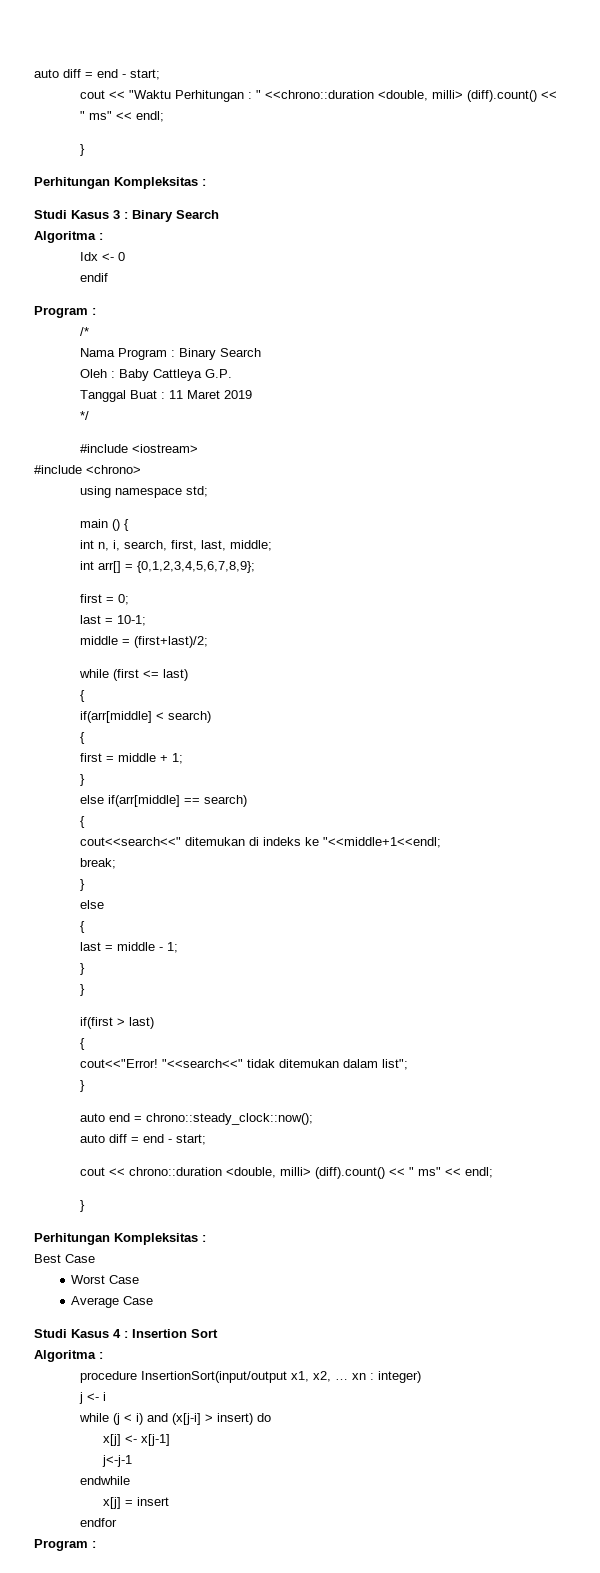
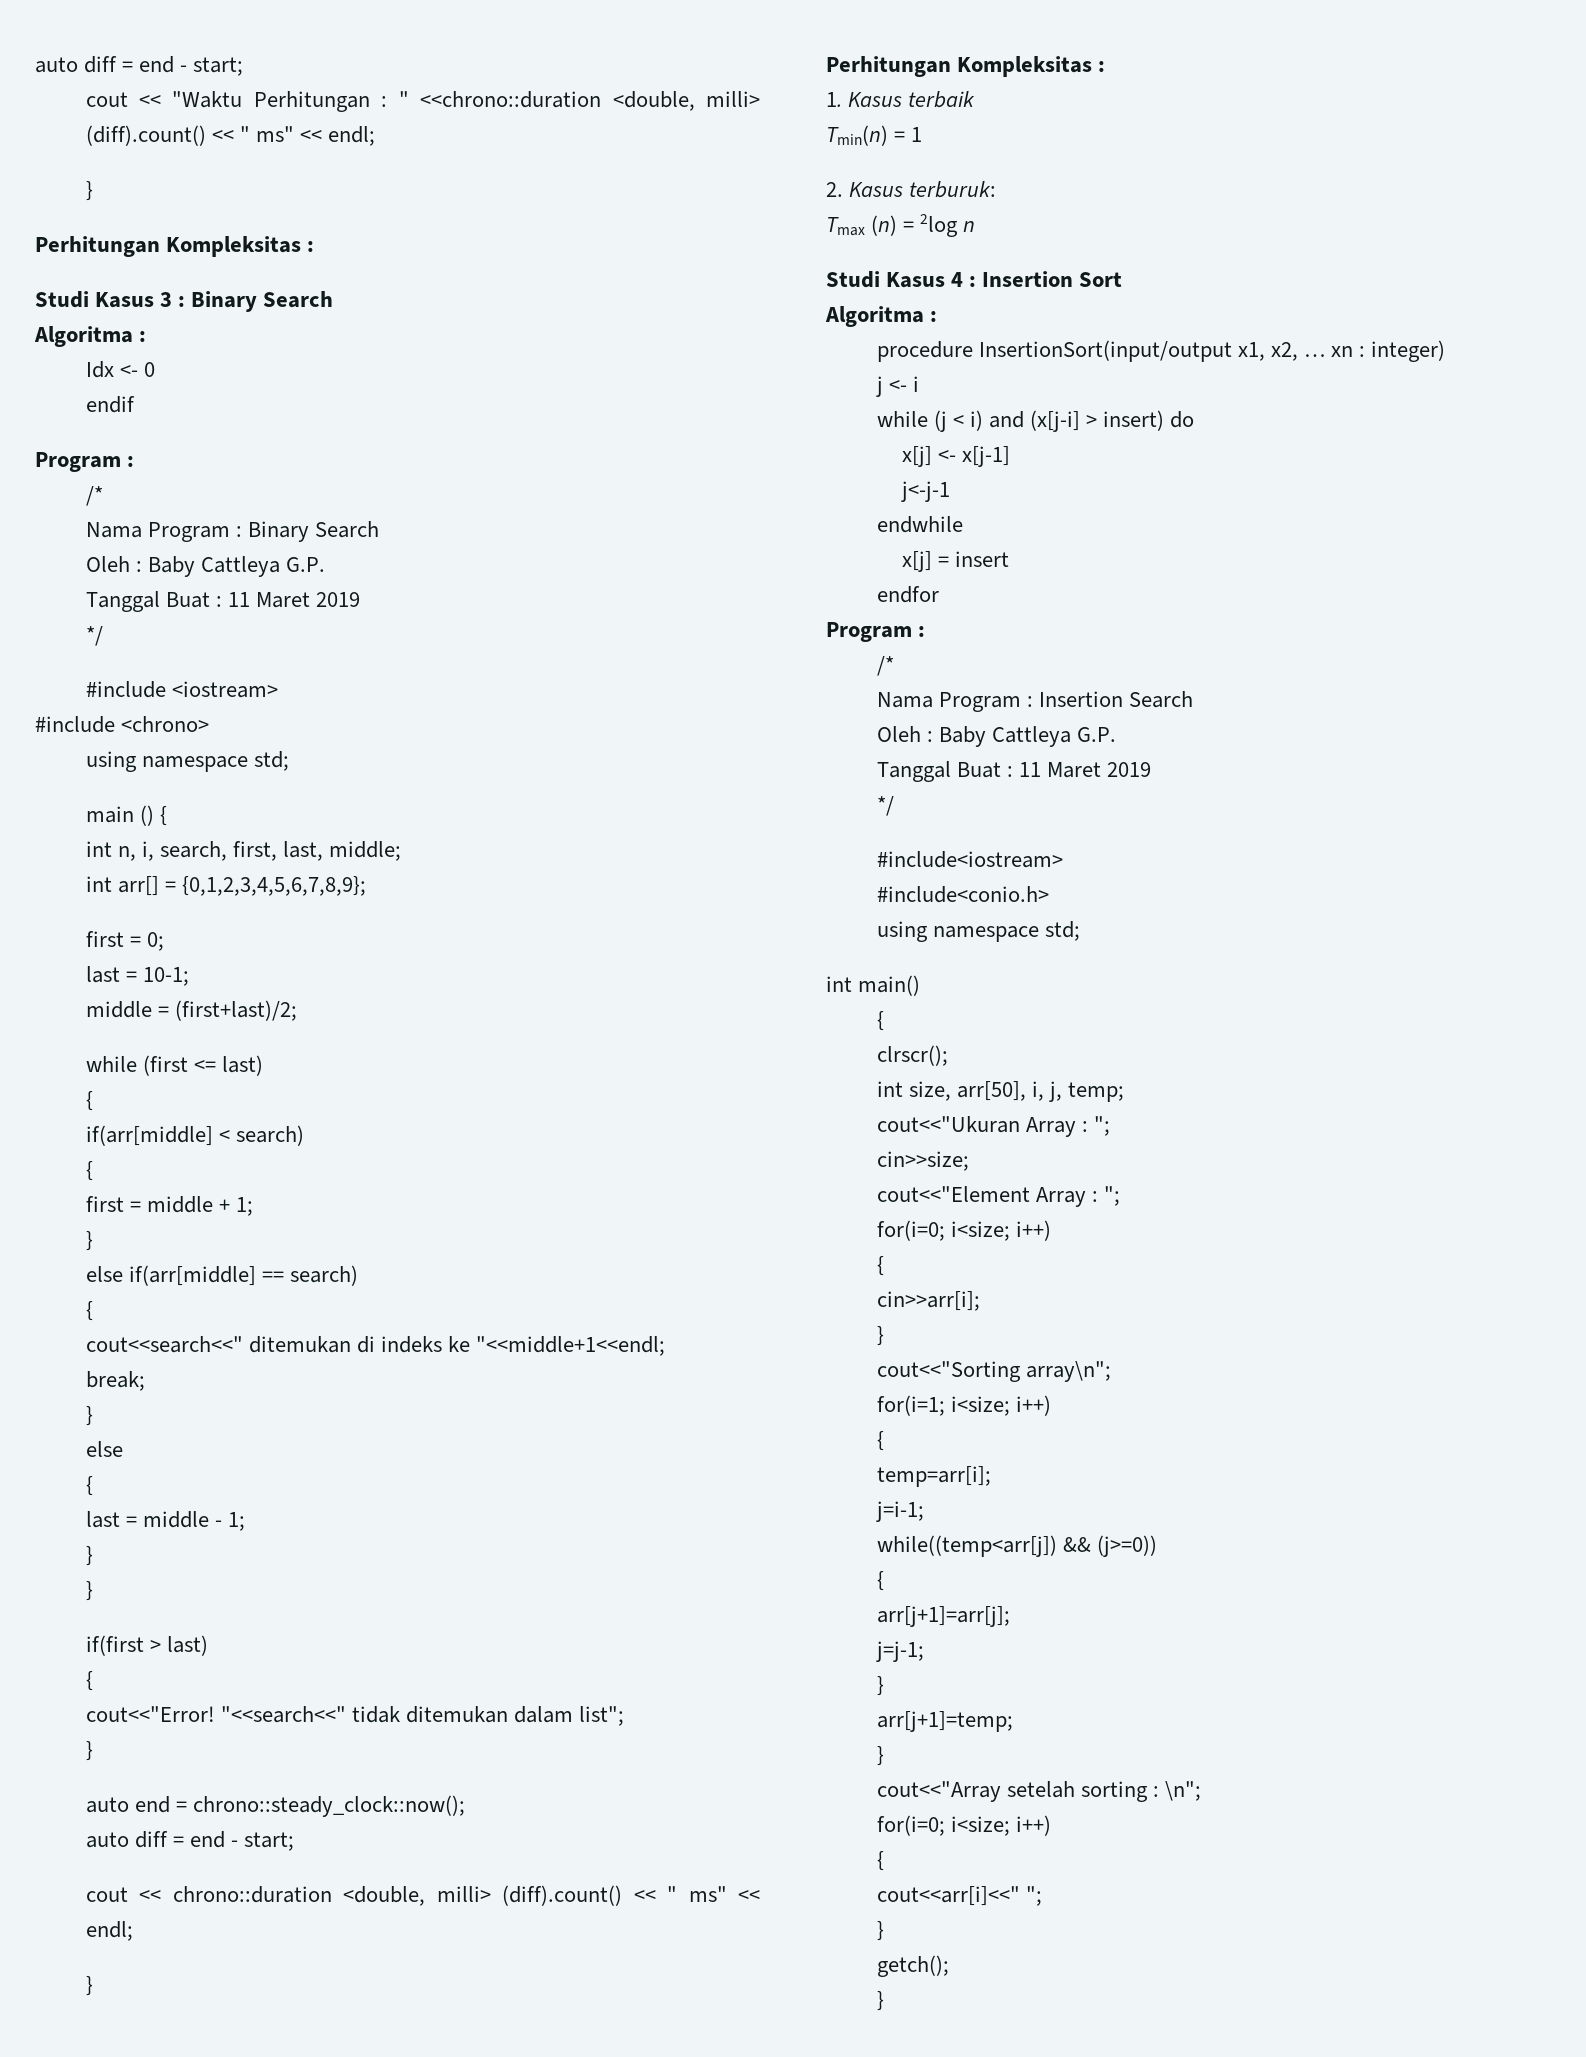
[34,1254,95,1263] [71,1275,140,1284] [71,1296,154,1308] Best Case // Worst Case // Average Case -> [826,91,976,108] [826,125,923,146] [826,181,997,198] [826,214,976,237] 1. Kasus terbaik // Tmin(n) = 1 // 2. Kasus terburuk: // Tmax (n) = 2log n
(96, 1544) none -> [876,656,894,676] [876,691,1193,712] [876,726,1116,747] [876,761,1151,782] [876,796,894,816] [876,851,1063,868] [876,886,1049,903] [876,921,1080,942] [826,975,921,996] [876,1011,884,1031] [876,1045,948,1066] [876,1081,1124,1102] [876,1116,1110,1137] [876,1151,969,1171] [876,1186,1120,1207] [876,1220,1051,1241] [876,1256,884,1276] [876,1291,980,1311] [876,1326,884,1346] [876,1361,1111,1382] [876,1395,1051,1416] [876,1431,884,1451] [876,1466,991,1487] [875,1501,924,1522] [876,1535,1157,1557] [876,1571,884,1591] [876,1606,1010,1627] [875,1641,924,1662] [876,1676,884,1696] [876,1711,1013,1732] [876,1746,884,1766] [876,1781,1201,1802] [876,1815,1051,1836] [876,1851,884,1871] [876,1886,1042,1906] [876,1921,884,1941] [876,1955,949,1977] [876,1991,884,2011] // /* // Nama Program : Insertion Search // Oleh : Baby Cattleya G.P. // Tanggal Buat : 11 Maret 2019 // */ // #include<iostream> // #include<conio.h> // using namespace std; // int main() // { // clrscr(); // int size, arr[50], i, j, temp; // cout<<"Ukuran Array : "; // cin>>size; // cout<<"Element Array : "; // for(i=0; i<size; i++) // { // cin>>arr[i]; // } // cout<<"Sorting array\n"; // for(i=1; i<size; i++) // { // temp=arr[i]; // j=i-1; // while((temp<arr[j]) && (j>=0)) // { // arr[j+1]=arr[j]; // j=j-1; // } // arr[j+1]=temp; // } // cout<<"Array setelah sorting : \n"; // for(i=0; i<size; i++) // { // cout<<arr[i]<<" "; // } // getch(); // }

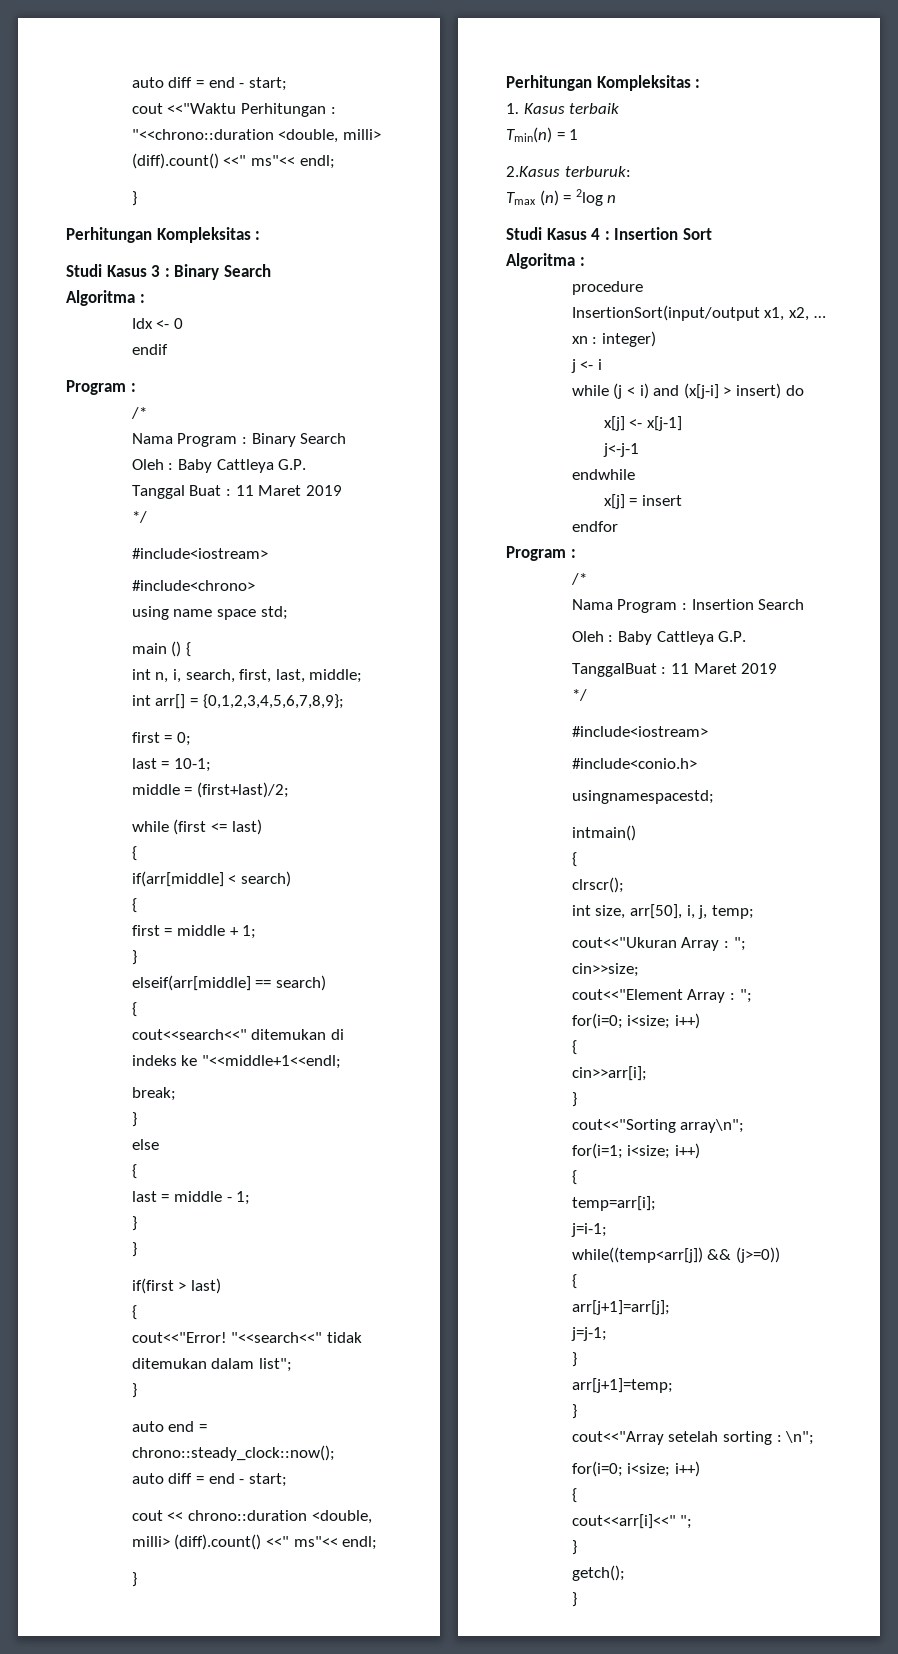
[35,56,244,76] [85,91,760,112] [85,125,322,146] auto diff = end - start; // cout << "Waktu Perhitungan : " <<chrono::duration <double, milli> (diff).count() << " ms" << -> [131,77,287,91] [131,103,336,117] [131,129,382,143] [131,153,296,169] auto diff = end - start; // cout <<"Waktu Perhitungan : "<<chrono::duration <double, milli> (diff).count() <<" ms"<<
[85,681,278,698] [35,716,210,733] [85,751,248,772] #include <iostream> // #include <chrono> // using namespace -> [131,548,268,559] [131,580,255,591] [131,606,257,620] #include<iostream> // #include<chrono> // using name space
[85,1265,256,1286] else if(arr[middle] -> [131,975,251,991] elseif(arr[middle]
[633,1886,760,1902] << " ms" << -> [266,1536,338,1547] <<" ms"<<
[826,182,904,197] 2. Kasus -> [506,166,560,177] 2.Kasus
[876,761,1001,782] Tanggal Buat -> [571,663,657,677] TanggalBuat
[876,921,1080,942] [826,975,921,996] using namespace std; // int main() -> [571,790,714,804] [571,825,636,841] usingnamespacestd; // intmain()

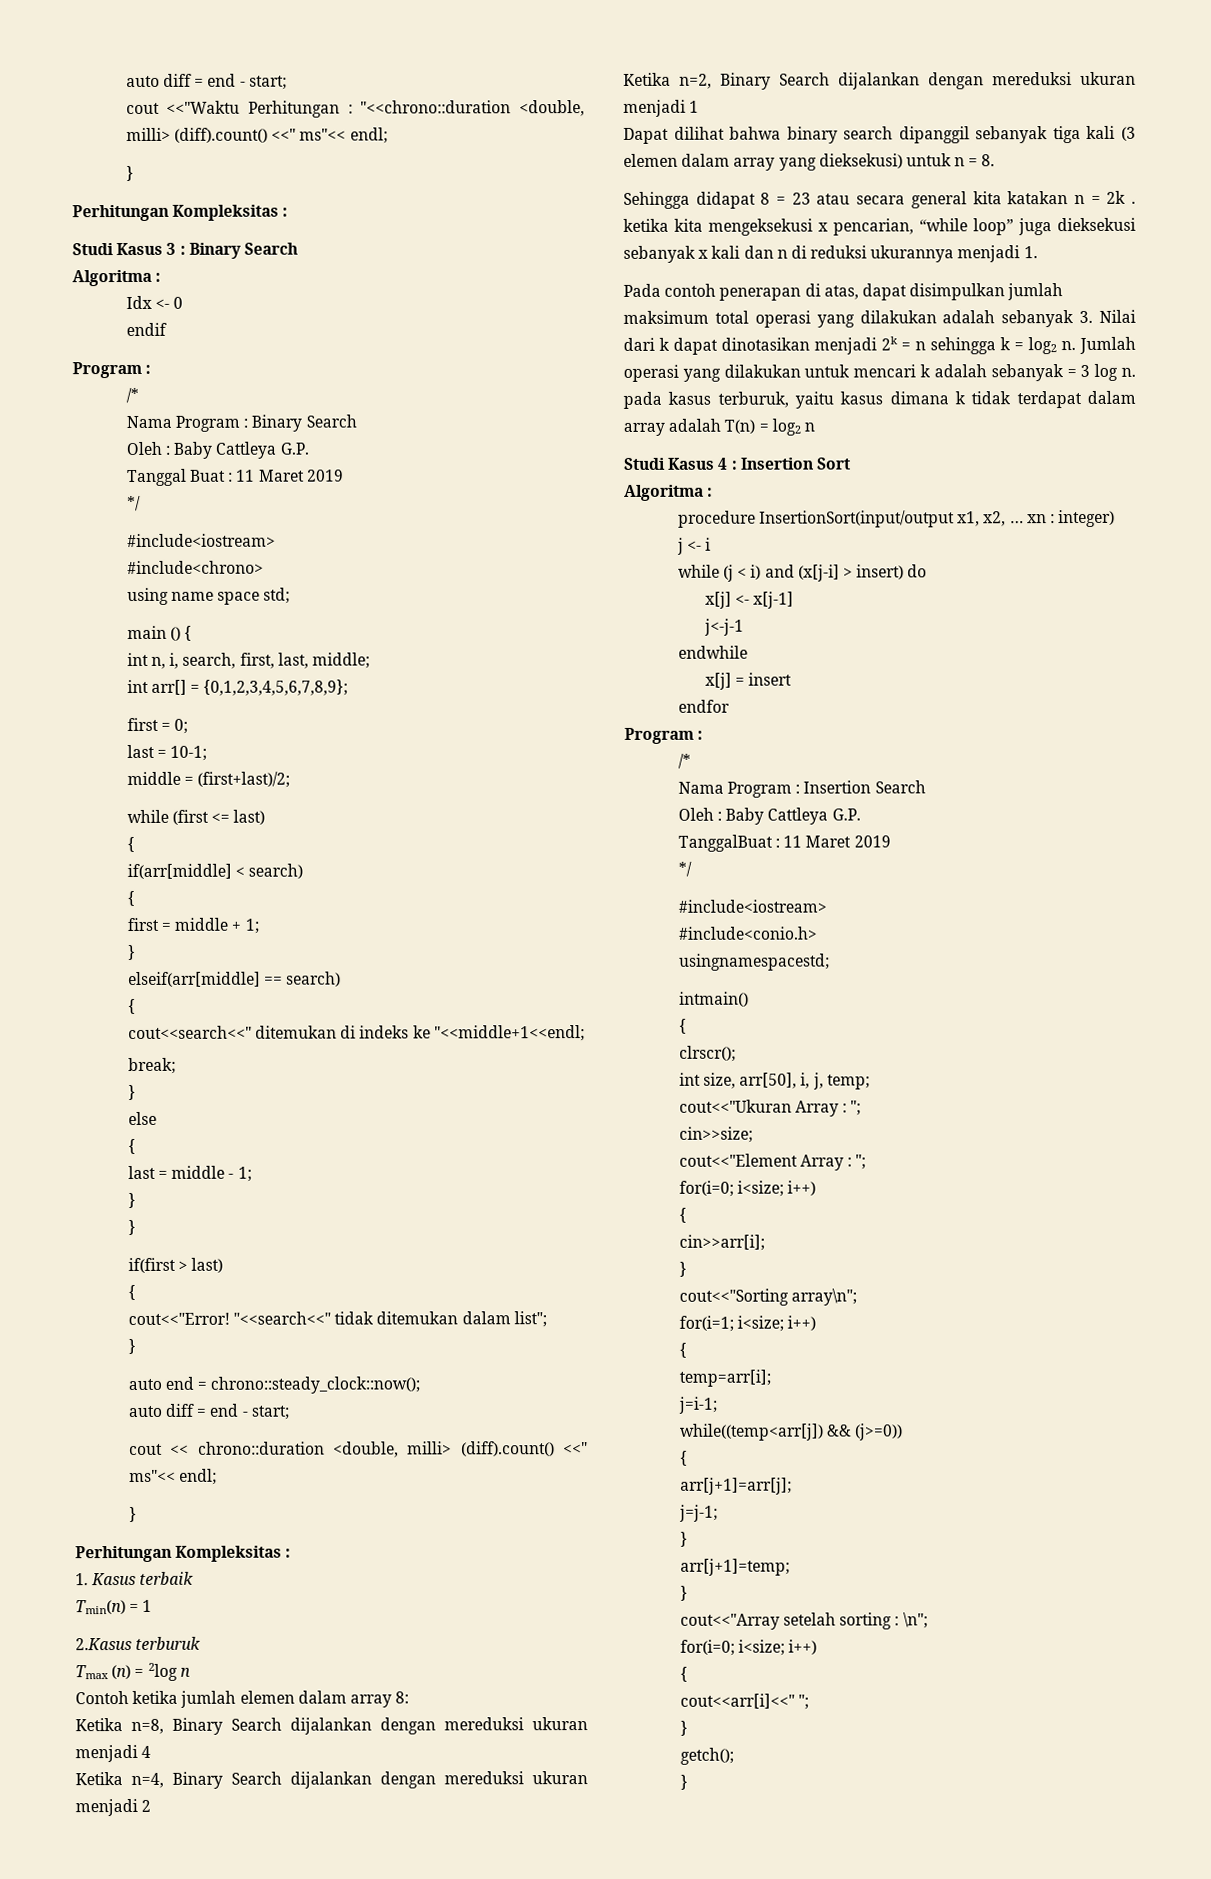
[564,166,631,177] terburuk: -> [135,1636,202,1650] terburuk
(617, 199) none -> [75,1690,410,1708] [75,1717,588,1735] [75,1744,152,1763] [75,1771,588,1789] [75,1798,152,1817] [623,71,1136,90] [623,99,700,117] [623,125,1136,144] [623,153,996,171] [623,190,1136,209] [623,217,1136,236] [623,245,1038,263] [623,283,1064,301] [623,309,1136,328] [623,336,1136,355] [623,363,1136,382] [623,390,1136,409] [623,418,815,436] // Contoh ketika jumlah elemen dalam array 8: // Ketika n=8, Binary Search dijalankan dengan mereduksi ukuran menjadi 4 // Ketika n=4, Binary Search dijalankan dengan mereduksi ukuran menjadi 2 // Ketika n=2, Binary Search dijalankan dengan mereduksi ukuran menjadi 1 // Dapat dilihat bahwa binary search dipanggil sebanyak tiga kali (3 elemen dalam array yang dieksekusi) untuk n = 8. // Sehingga didapat 8 = 23 atau secara general kita katakan n = 2k . ketika kita mengeksekusi x pencarian, “while loop” juga dieksekusi sebanyak x kali dan n di reduksi ukurannya menjadi 1. // Pada contoh penerapan di atas, dapat disimpulkan jumlah maksimum total operasi yang dilakukan adalah sebanyak 3. Nilai dari k dapat dinotasikan menjadi 2k = n sehingga k = log2 n. Jumlah operasi yang dilakukan untuk mencari k adalah sebanyak = 3 log n. pada kasus terburuk, yaitu kasus dimana k tidak terdapat dalam array adalah T(n) = log2 n

